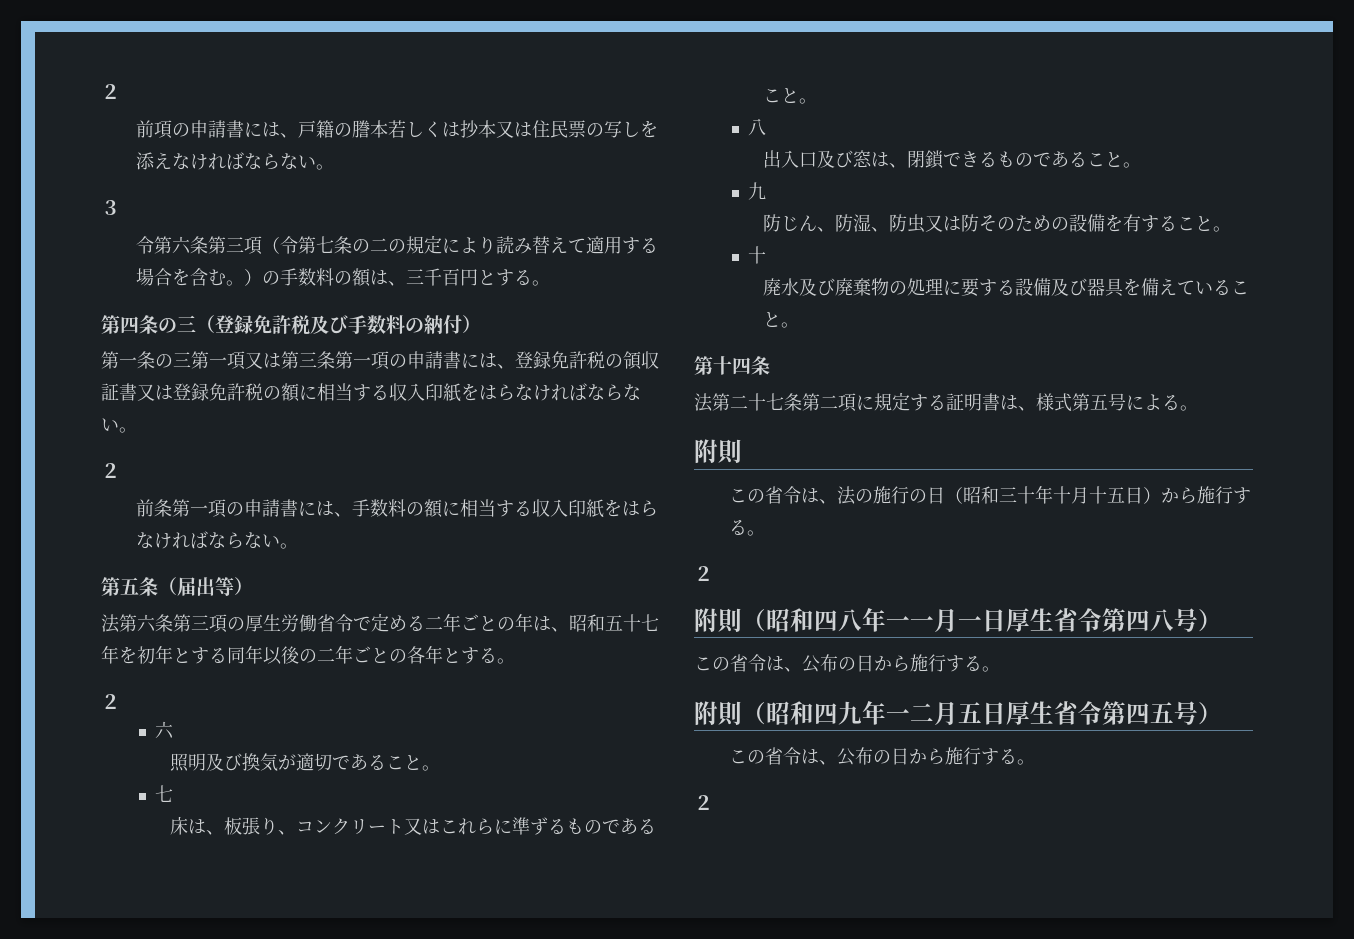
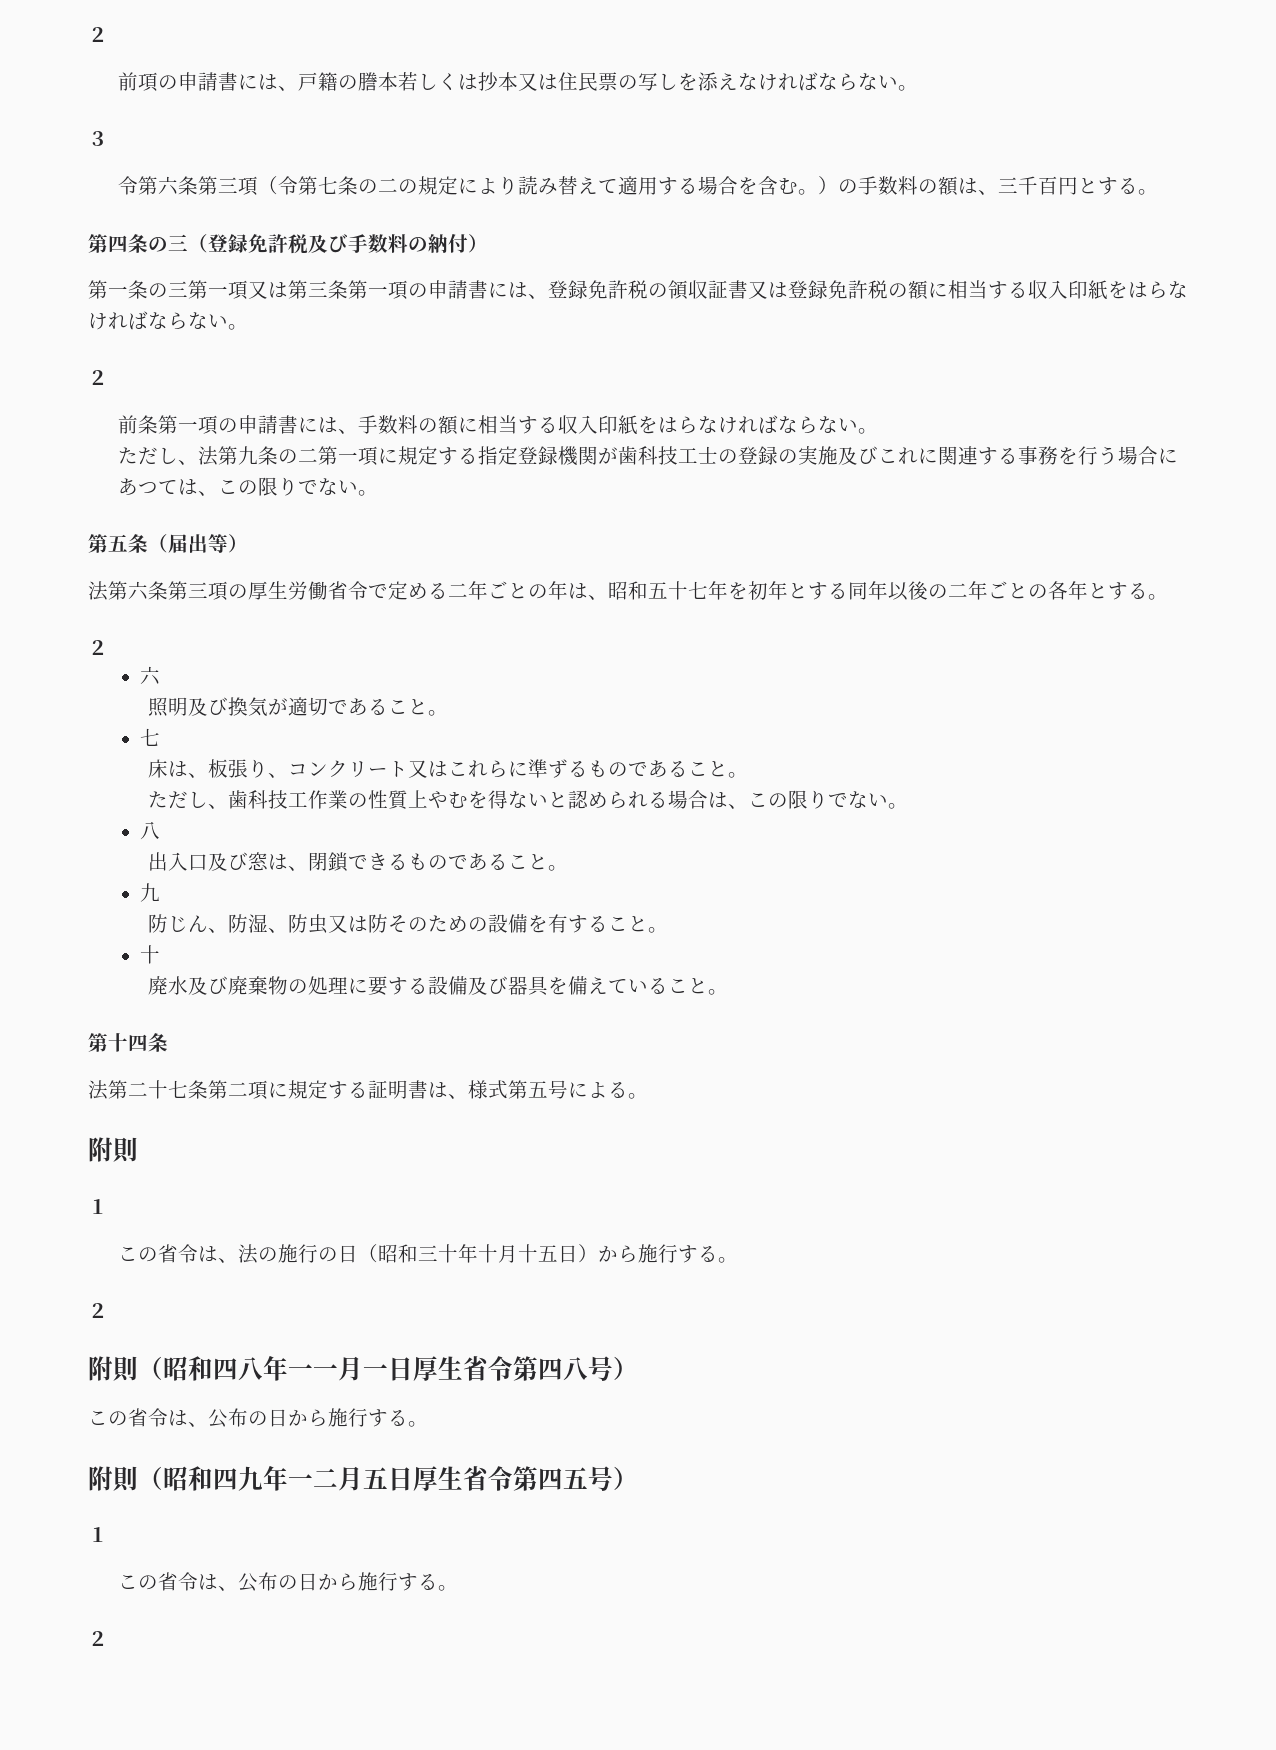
(298, 546) none -> [118,446,1179,466] [118,477,379,496] // ただし、法第九条の二第一項に規定する指定登録機関が歯科技工士の登録の実施及びこれに関連する事務を行う場合にあつては、この限りでない。
(818, 101) none -> [148,790,909,810] // ただし、歯科技工作業の性質上やむを得ないと認められる場合は、この限りでない。
(742, 451) none -> [88,1199,108,1214] // １
(1222, 713) none -> [88,1527,108,1542] // １

